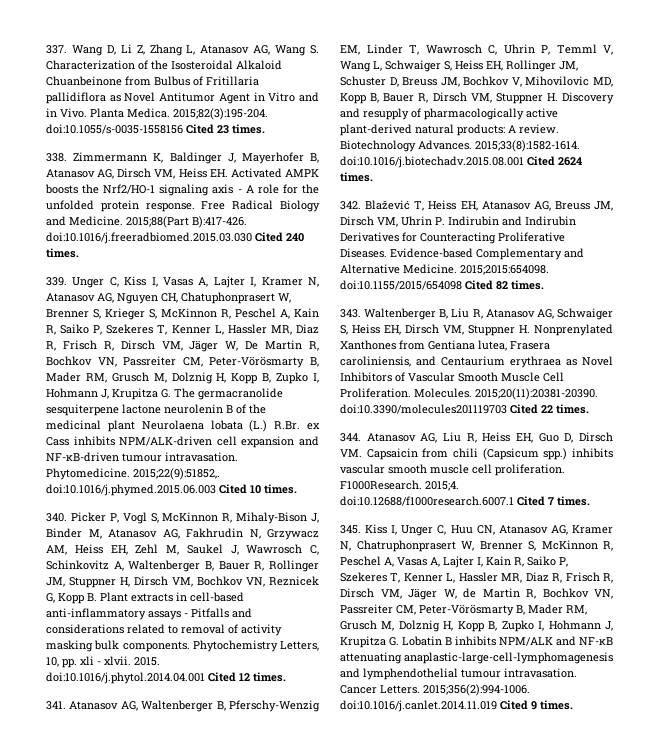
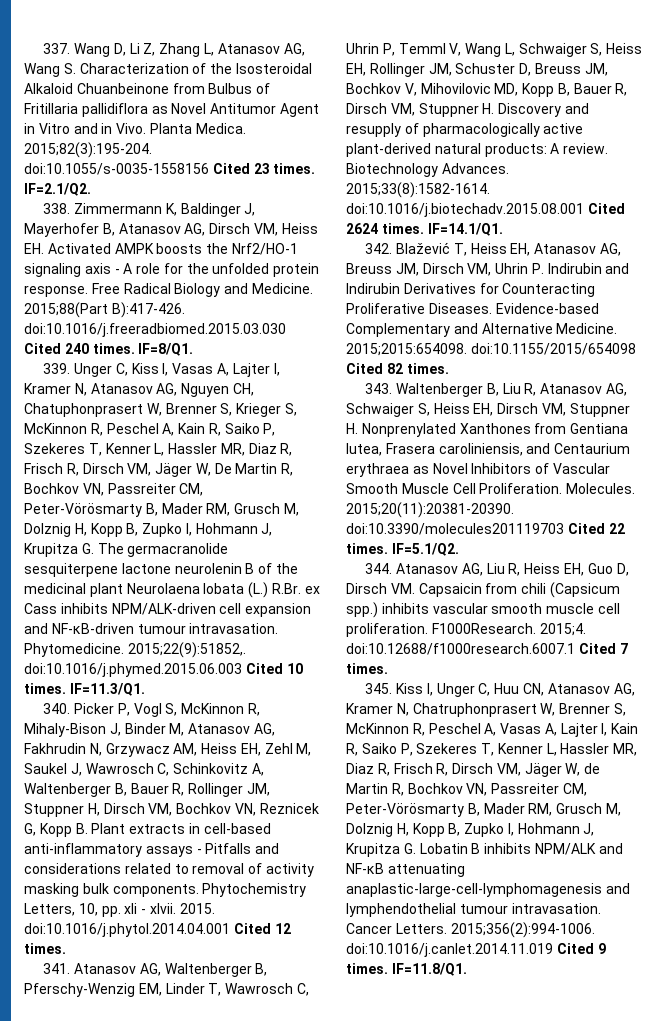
(265, 129) none -> [24,183,91,196] IF=2.1/Q2.
(79, 253) none -> [138,343,194,356] IF=8/Q1.
(297, 489) none -> [69,683,145,696] IF=11.3/Q1.
(373, 177) none -> [427,223,503,236] IF=14.1/Q1.
(589, 409) none -> [391,543,459,556] IF=5.1/Q2.
(573, 705) none -> [391,963,467,976] IF=11.8/Q1.

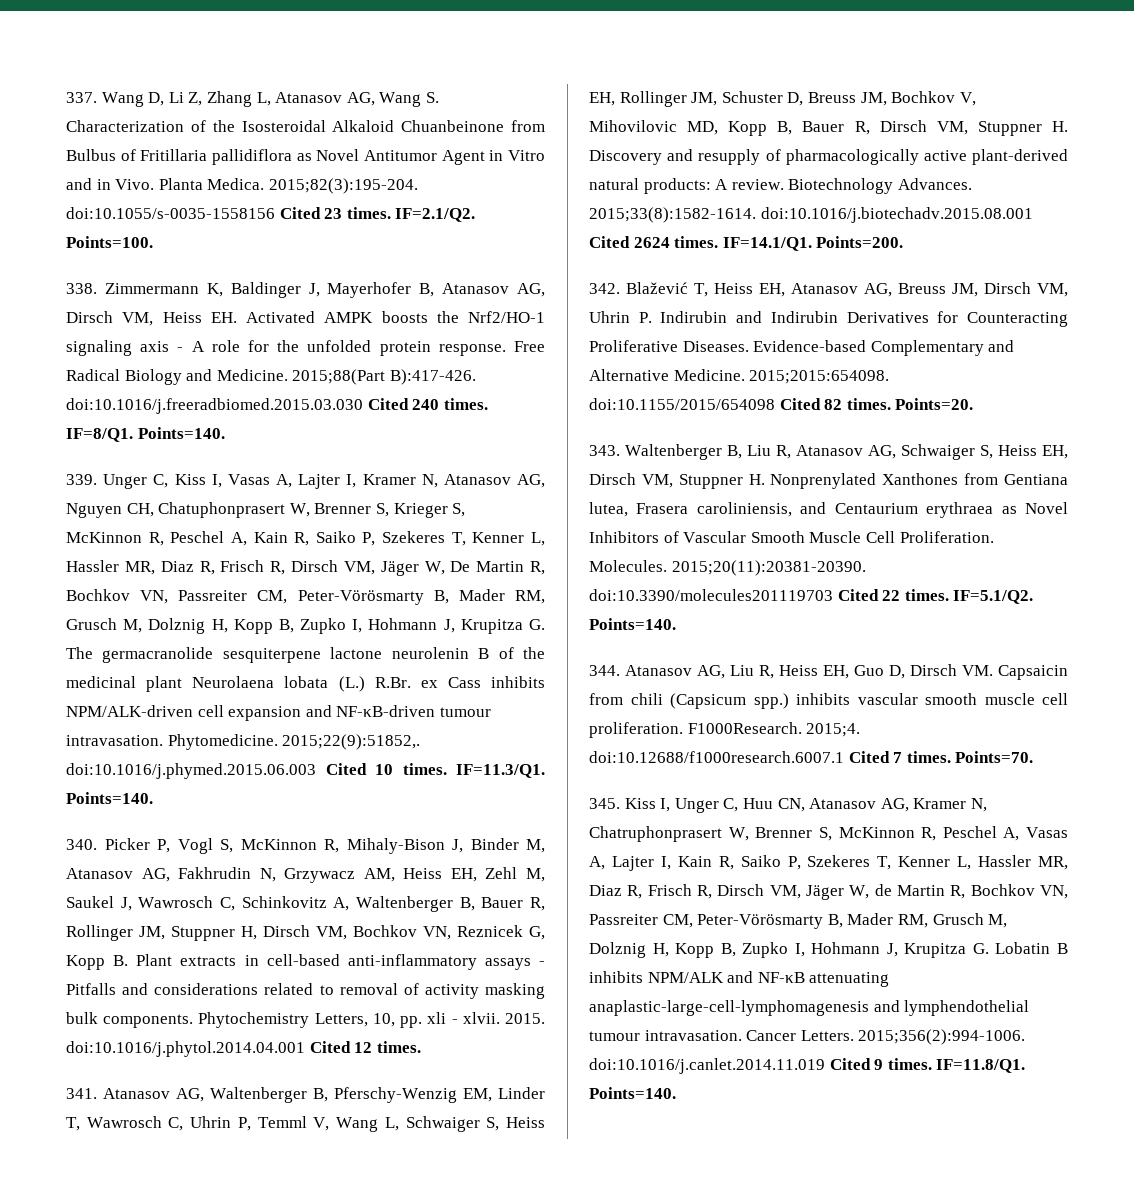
(91, 189) none -> [66,236,153,248] Points=100.
(194, 349) none -> [137,427,225,439] Points=140.
(145, 689) none -> [66,792,153,804] Points=140.
(503, 229) none -> [816,236,904,248] Points=200.
(449, 368) none -> [895,398,974,410] Points=20.
(459, 549) none -> [589,618,676,630] Points=140.
(388, 668) none -> [955,751,1034,763] Points=70.
(467, 969) none -> [589,1087,676,1099] Points=140.

